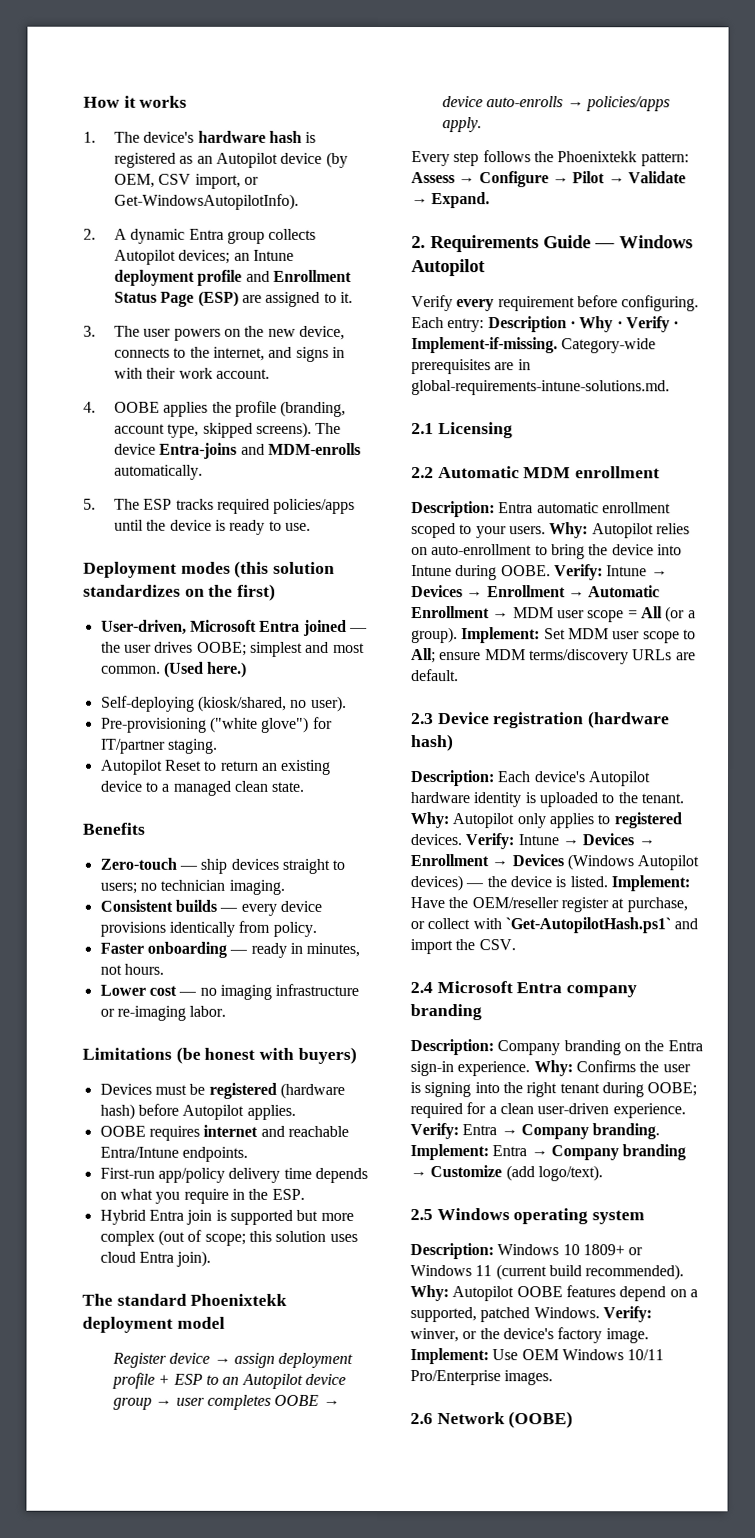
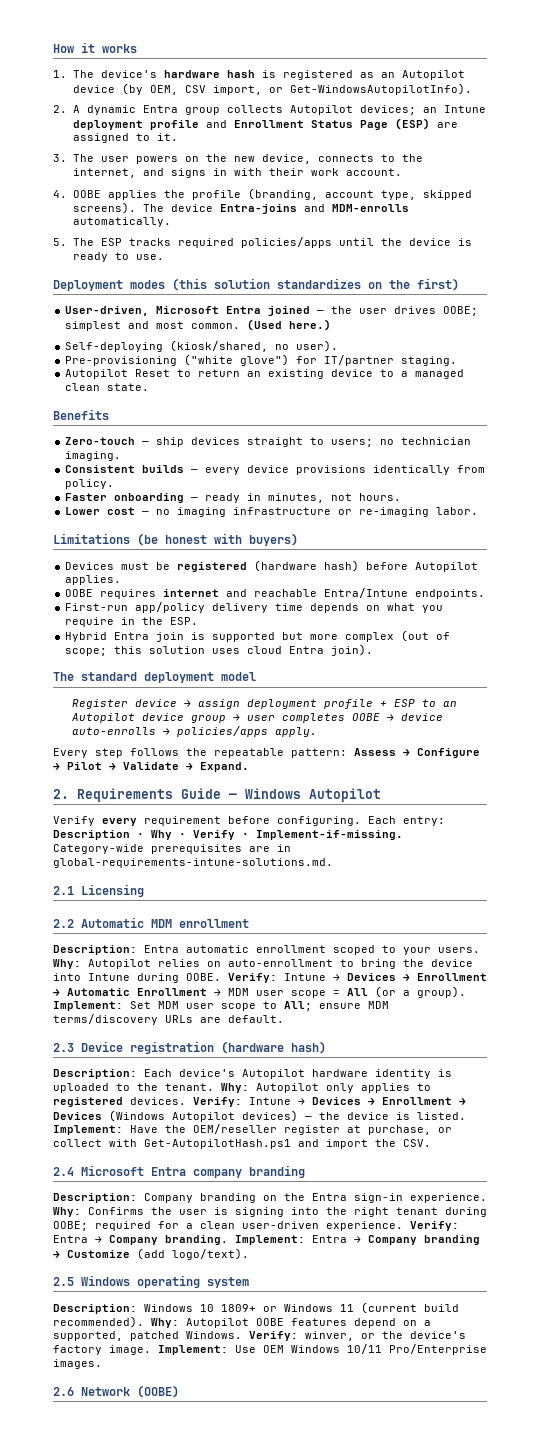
[190,1293,288,1306] Phoenixtekk -> (137, 676) none
[557,151,638,163] Phoenixtekk -> [214,748,284,758] repeatable
[504,917,671,934] `Get-AutopilotHash.ps1` -> [144,1139,291,1149] Get-AutopilotHash.ps1

